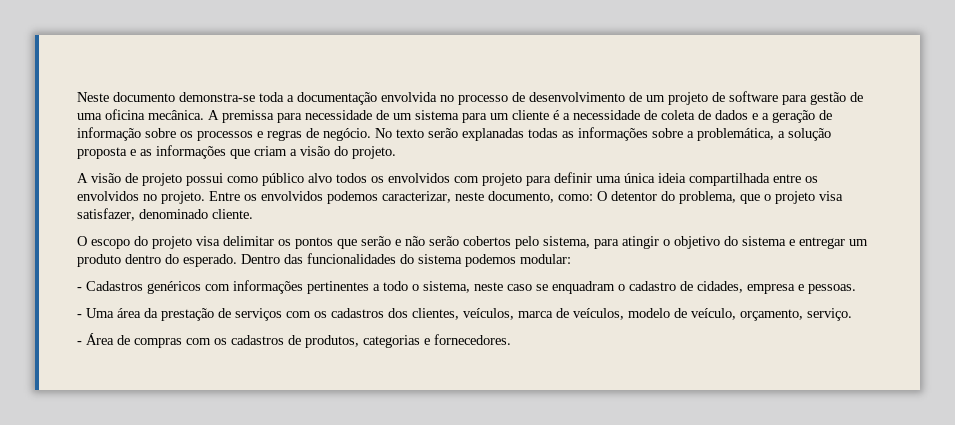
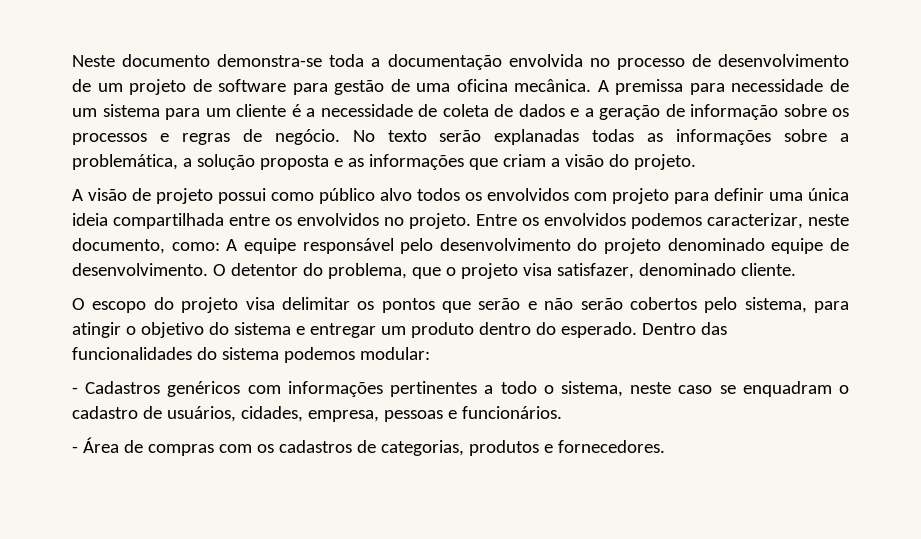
(593, 197) none -> [226,238,849,254] [72,263,208,276] A equipe responsável pelo desenvolvimento do projeto denominado equipe de desenvolvimento.
[697,281,856,294] [77,308,852,321] cidades, empresa e pessoas. // - Uma área da prestação de serviços com os cadastros dos clientes, veículos, marca de veículos, modelo de veículo, orçamento, serviço. -> [166,406,562,422] usuários, cidades, empresa, pessoas e funcionários.
[305,335,420,348] produtos, categorias -> [380,440,539,456] categorias, produtos

